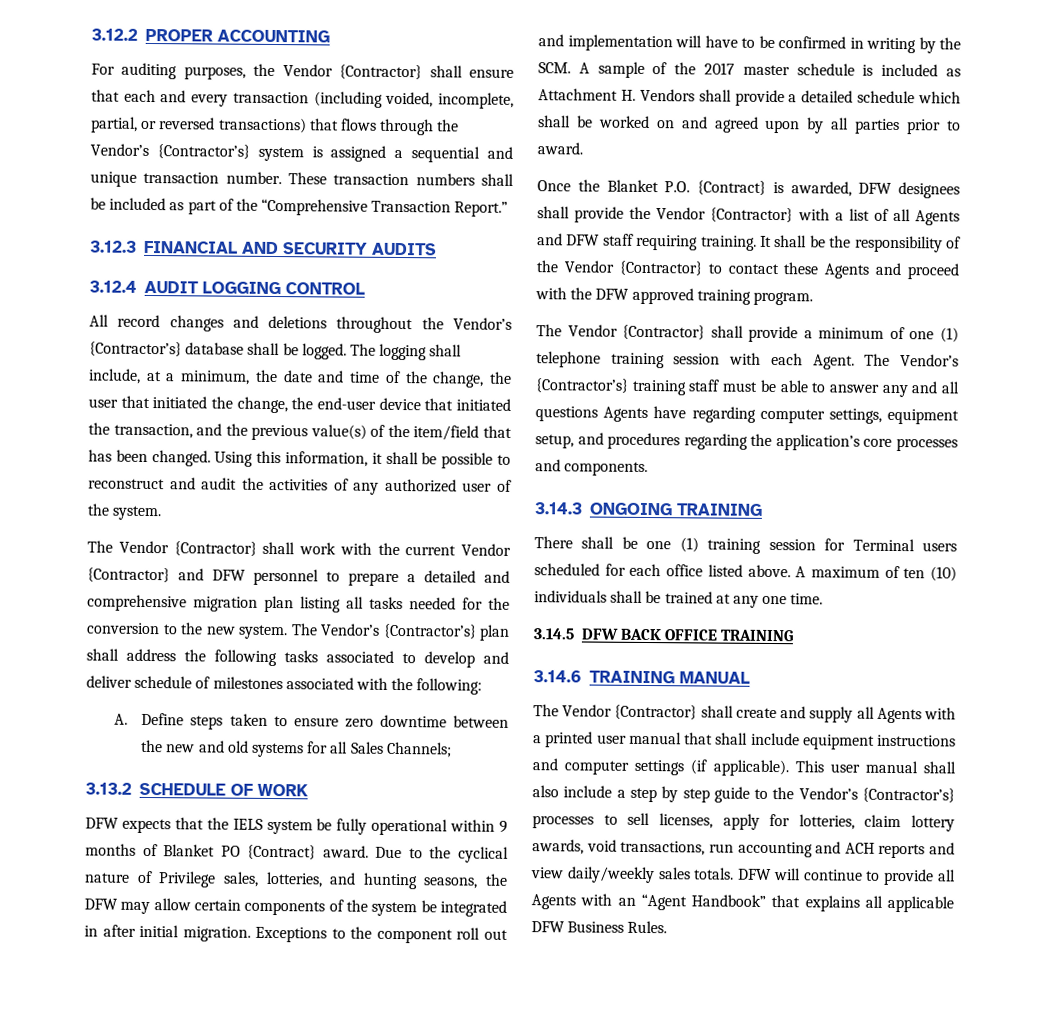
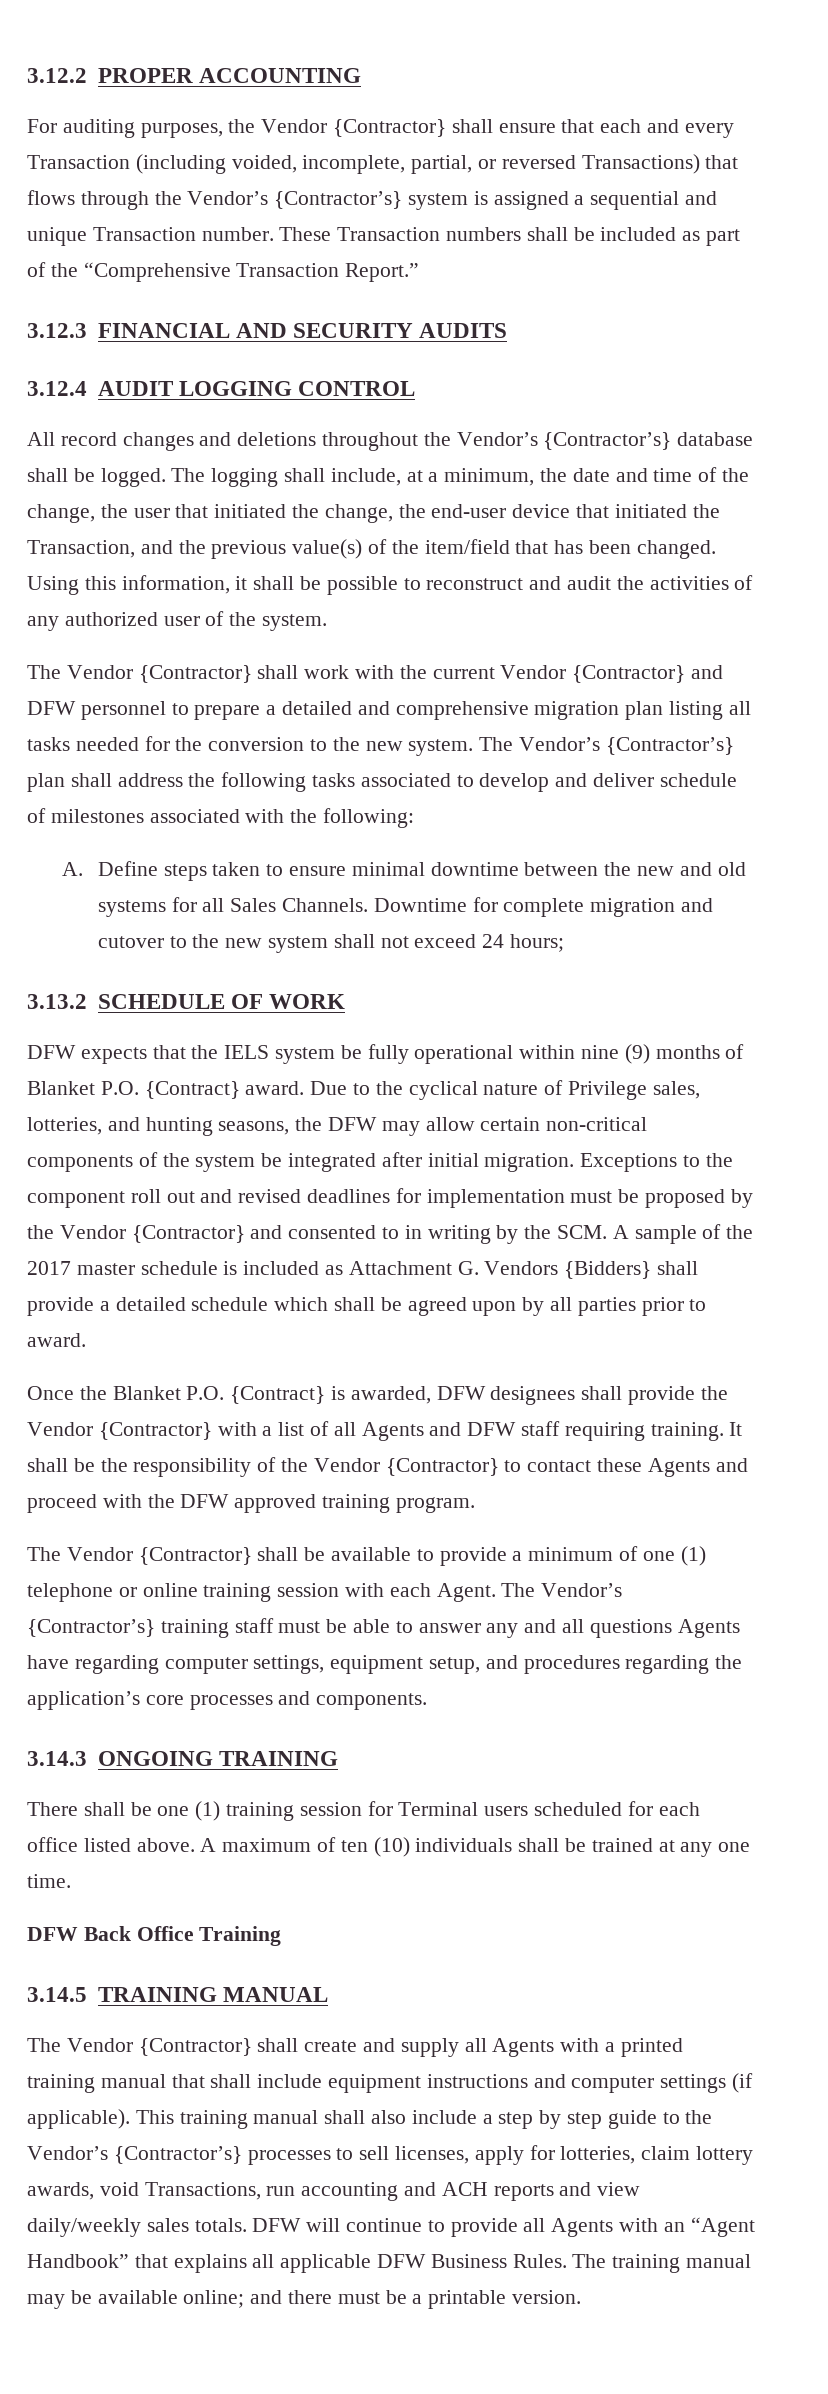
[232,91,309,104] transaction -> [27,155,130,169] Transaction
[217,117,307,134] transactions) -> [581,154,700,174] Transactions)
[143,171,220,184] transaction -> [92,227,196,241] Transaction
[333,173,410,186] transaction -> [337,227,441,241] Transaction
[113,423,193,439] transaction, -> [27,540,135,558] Transaction,
[344,718,374,728] zero -> [351,862,425,876] minimal
[385,741,452,758] Channels; -> [281,897,714,917] [97,934,565,953] Channels. Downtime for complete migration and cutover to the new system shall not exceed 24 hours;
[499,820,508,833] 9 -> [581,1044,650,1064] nine (9)
[220,845,241,857] PO -> [100,1081,139,1095] P.O.
(241, 905) none -> [546,1117,648,1131] non-critical
[84,925,98,937] in -> (377, 1162) none
[567,34,846,52] implementation will have to be confirmed -> [238,1188,753,1208] [27,1225,400,1243] revised deadlines for implementation must be proposed by the Vendor {Contractor} and consented to
[620,88,695,102] H. Vendors -> [457,1261,652,1279] G. Vendors {Bidders}
[598,115,708,129] worked on and -> (402, 1304) none
(744, 331) none -> [304,1547,434,1561] be available to
(601, 359) none -> [118,1583,198,1597] or online
[533,628,795,642] [533,670,582,683] 3.14.5 DFW BACK OFFICE TRAINING // 3.14.6 -> [27,1926,282,1946] [27,1987,87,2002] DFW Back Office Training // 3.14.5
[596,734,627,744] user -> [27,2074,95,2093] training
[829,763,860,773] user -> [179,2110,248,2129] training
[620,840,706,856] transactions, -> [144,2182,261,2200] Transactions,
(668, 927) none -> [572,2254,752,2273] [27,2290,582,2309] The training manual may be available online; and there must be a printable version.

